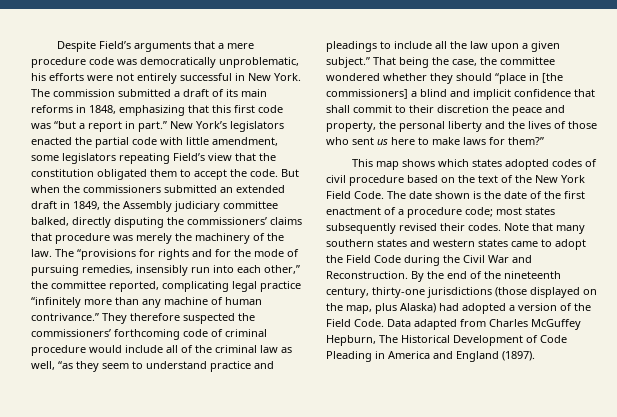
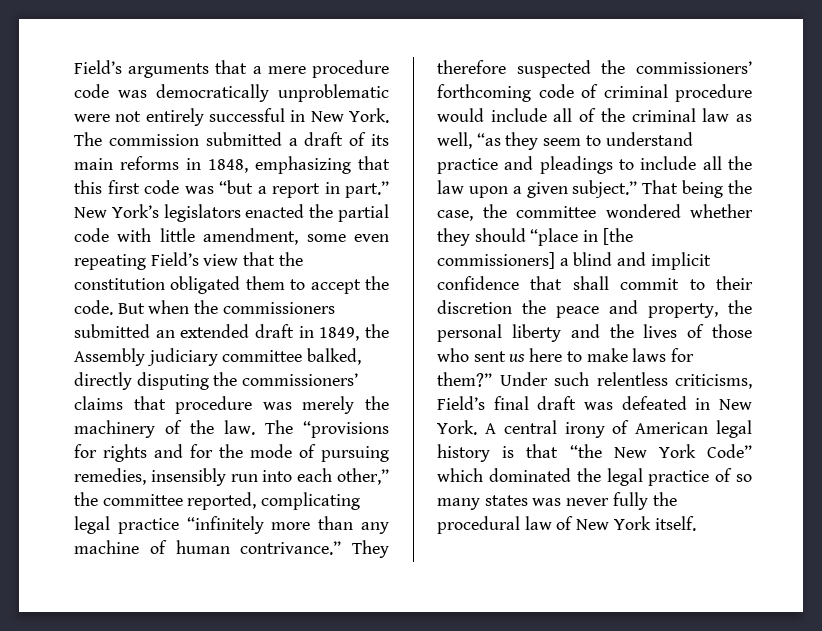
[56,41,96,52] Despite -> (74, 67) none
[219,57,299,68] [31,73,84,81] unproblematic, his efforts -> [278,84,389,102] unproblematic
[62,153,116,164] legislators -> [354,234,389,242] even
[351,159,597,170] [326,175,585,186] [326,191,585,199] [326,207,555,218] [326,223,585,234] [326,239,586,250] [326,255,532,266] [326,271,561,282] [326,287,597,298] [326,303,591,314] [326,319,581,330] [326,335,567,346] [326,351,535,362] // This map shows which states adopted codes of civil procedure based on the text of the New York Field Code. The date shown is the date of the first enactment of a procedure code; most states subsequently revised their codes. Note that many southern states and western states came to adopt the Field Code during the Civil War and Reconstruction. By the end of the nineteenth century, thirty-one jurisdictions (those displayed on the map, plus Alaska) had adopted a version of the Field Code. Data adapted from Charles McGuffey Hepburn, The Historical Development of Code Pleading in America and England (1897). -> [499,372,752,389] [437,396,752,410] [437,420,752,438] [437,444,752,462] [437,468,752,486] [437,492,677,510] [437,516,696,534] Under such relentless criticisms, Field’s final draft was defeated in New York. A central irony of American legal history is that “the New York Code” which dominated the legal practice of so many states was never fully the procedural law of New York itself.

